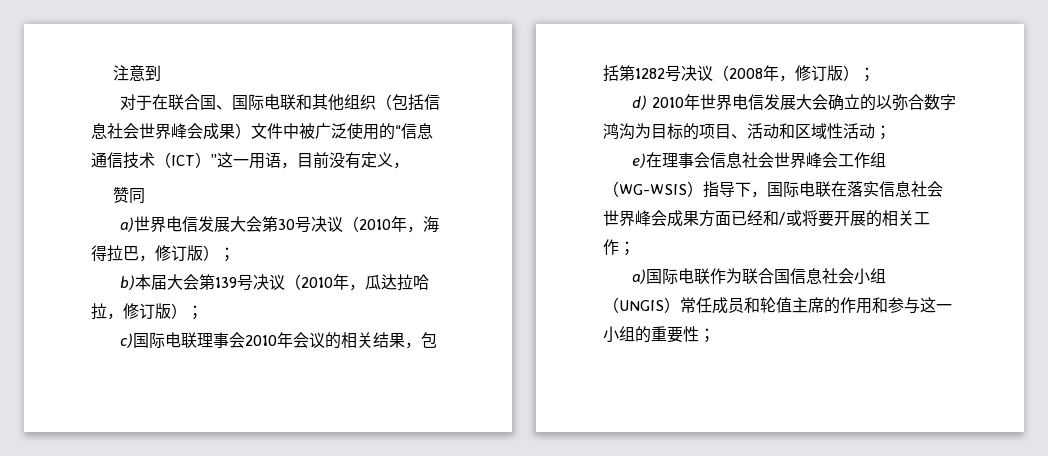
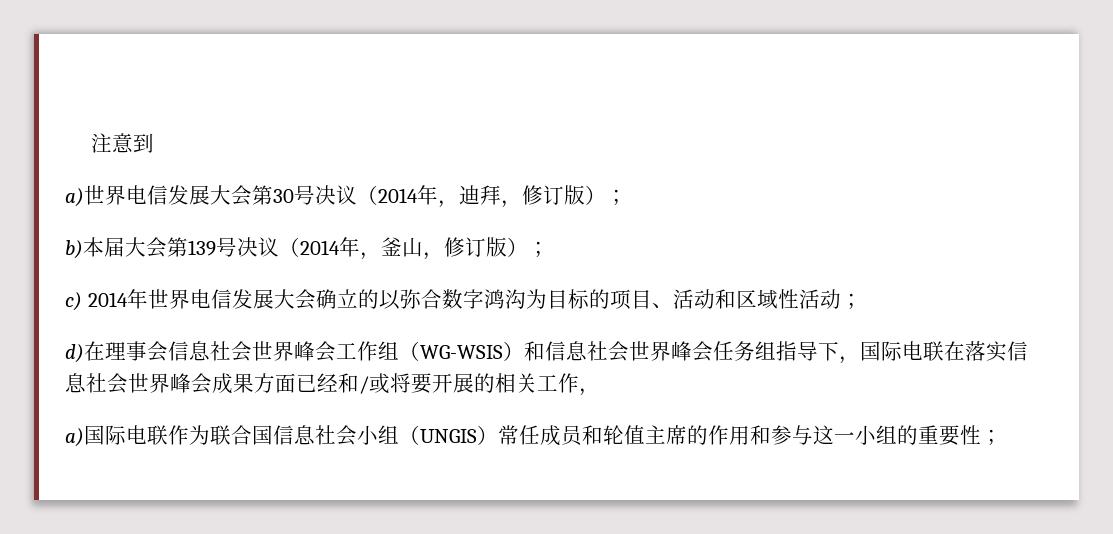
[120,94,441,111] [91,123,433,140] [91,152,409,169] [112,187,145,204] // 对于在联合国、国际电联和其他组织（包括信息社会世界峰会成果）文件中被广泛使用的“信息通信技术（ICT）”这一用语，目前没有定义， // 赞同 -> (154, 143) none
[359,216,440,233] [91,245,139,262] 2010年，海得拉巴 -> [378,185,501,208] 2014年，迪拜
[301,274,430,291] [91,303,107,320] 2010年，瓜达拉哈拉 -> [300,237,423,260] 2014年，釜山
[133,332,438,349] [603,65,875,82] [632,95,685,110] 国际电联理事会2010年会议的相关结果，包括第1282号决议（2008年，修订版）； // d) 2010 -> [87,292,128,307] 2014
[632,153,647,168] e) -> [65,344,84,363] d)
(703, 189) none -> [524,341,776,362] 和信息社会世界峰会任务组
[619,241,635,256] ； -> [579,388,600,396] ，

